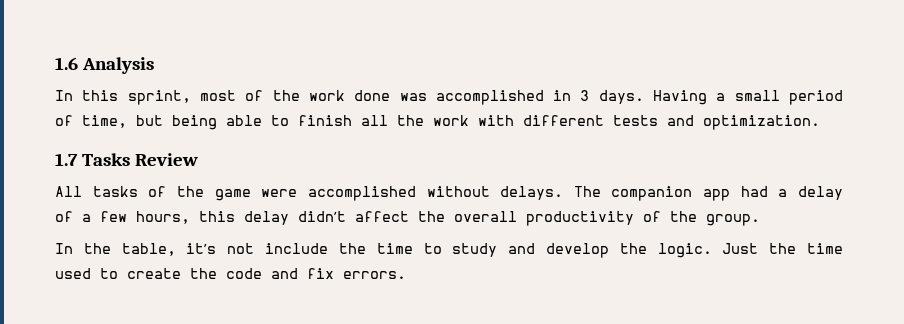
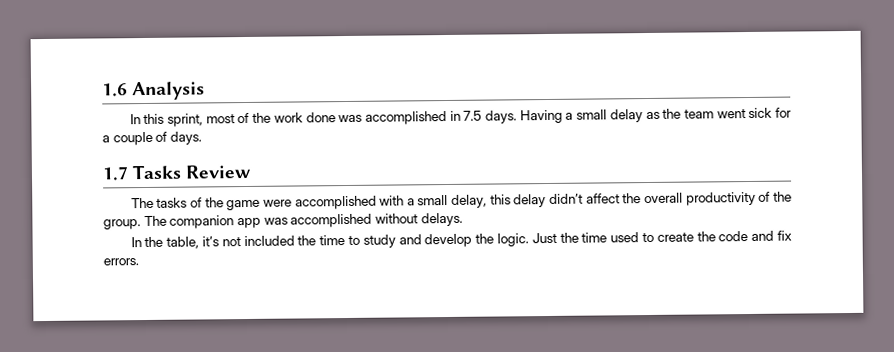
[580,90,590,101] 3 -> [463,110,483,121] 7.5
[789,90,843,105] [55,115,820,130] period of time, but being able to finish all the work with different tests and optimization. -> [609,107,792,123] [102,131,202,146] delay as the team went sick for a couple of days.
[55,186,82,197] All -> [130,197,154,209] The
[426,186,843,201] [55,211,190,224] without delays. The companion app had a delay of a few hours, -> [379,194,488,208] with a small delay,
(760, 220) none -> [143,212,463,229] The companion app was accomplished without delays.
[265,243,329,254] include -> [243,235,295,247] included

